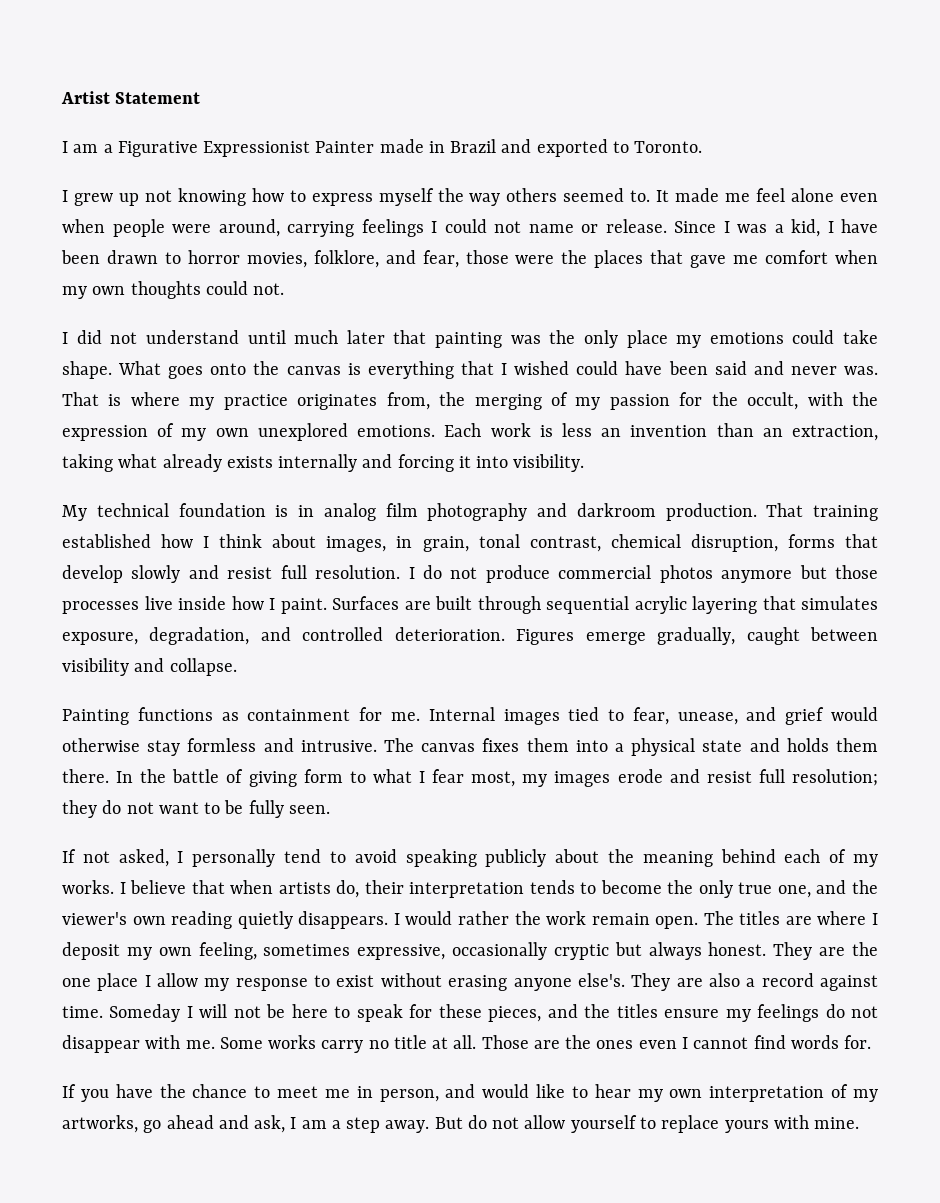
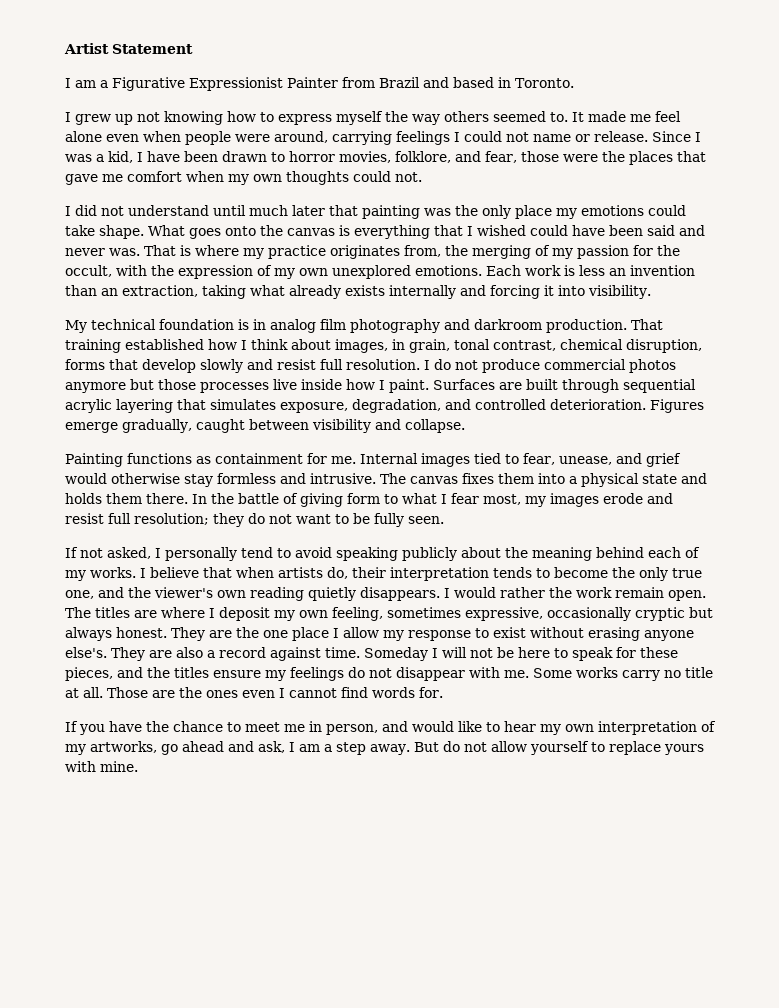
[379,139,629,157] made in Brazil and exported to -> [342,77,511,88] from Brazil and based in

